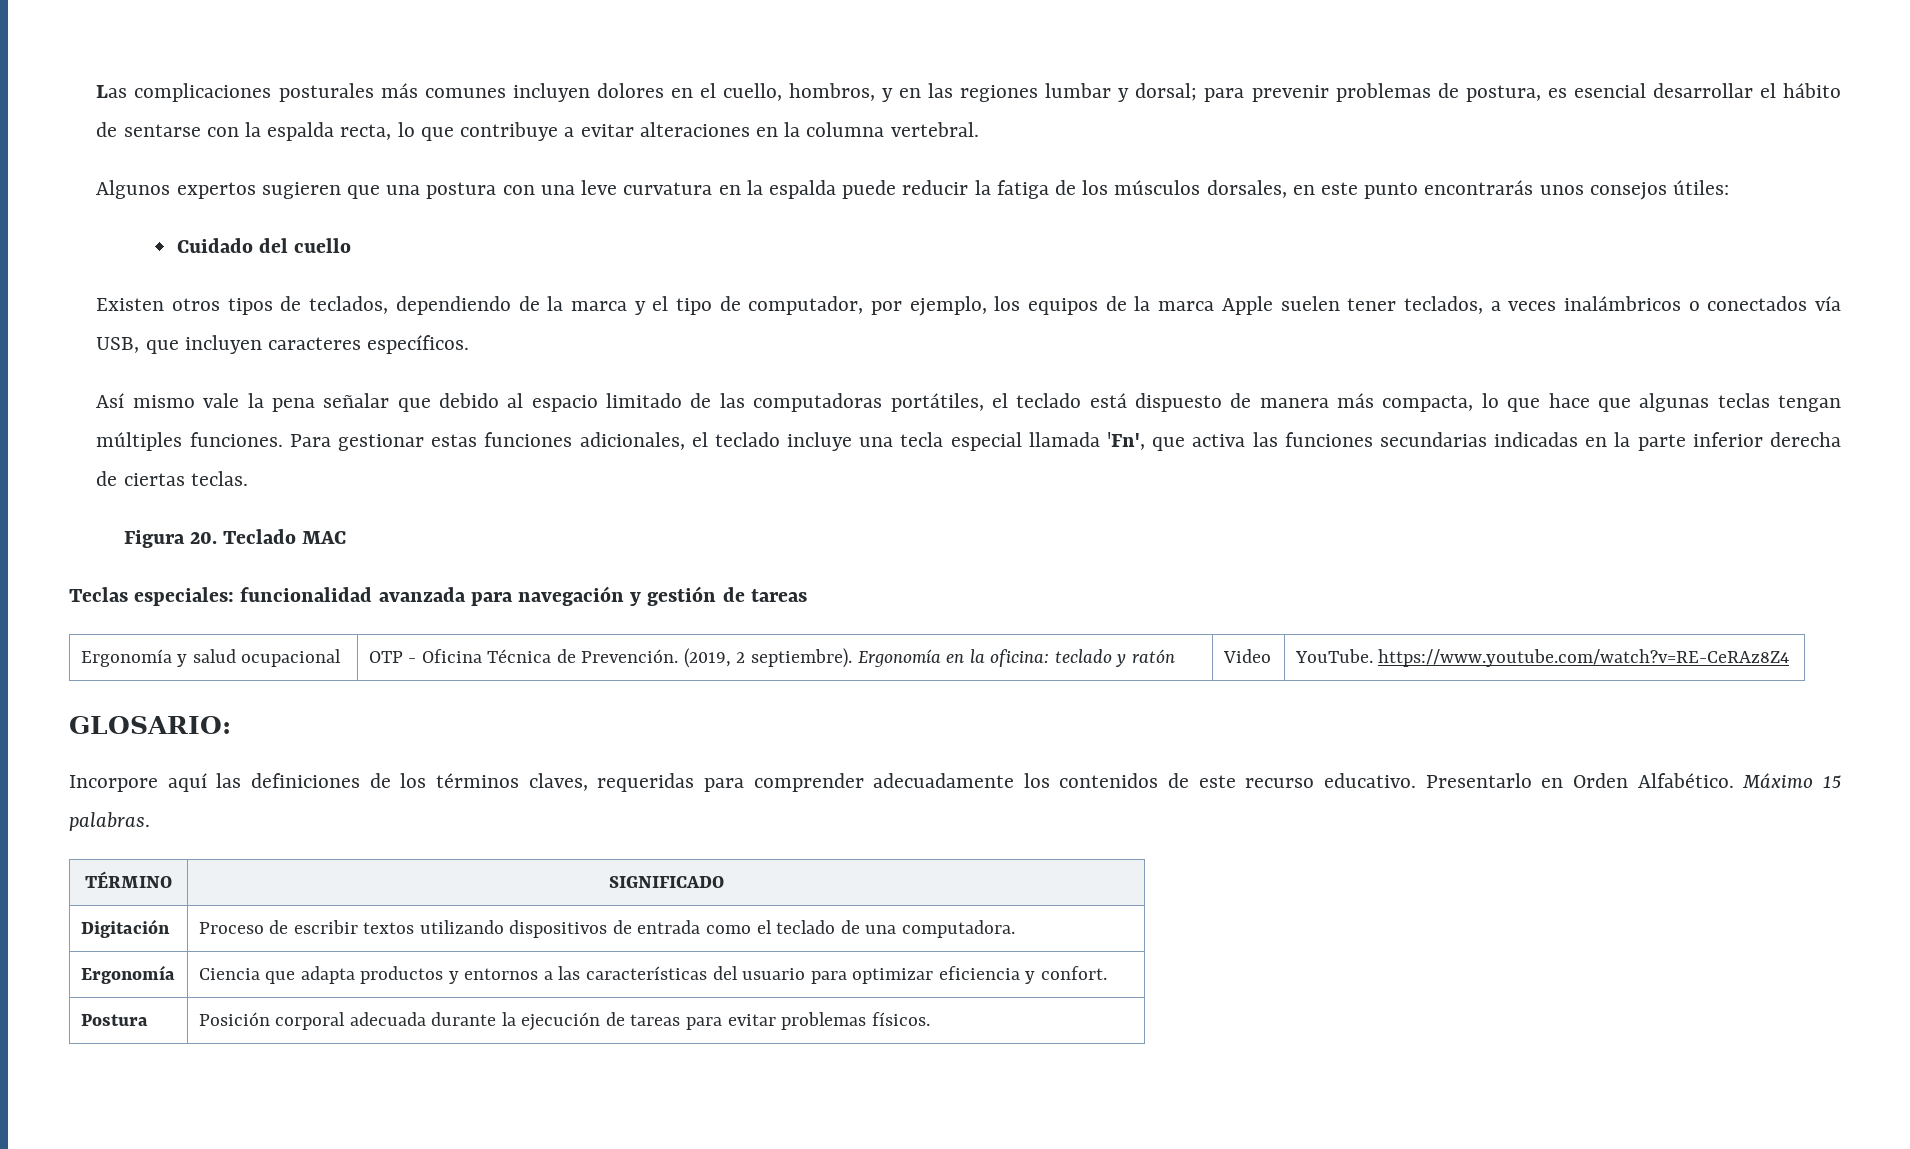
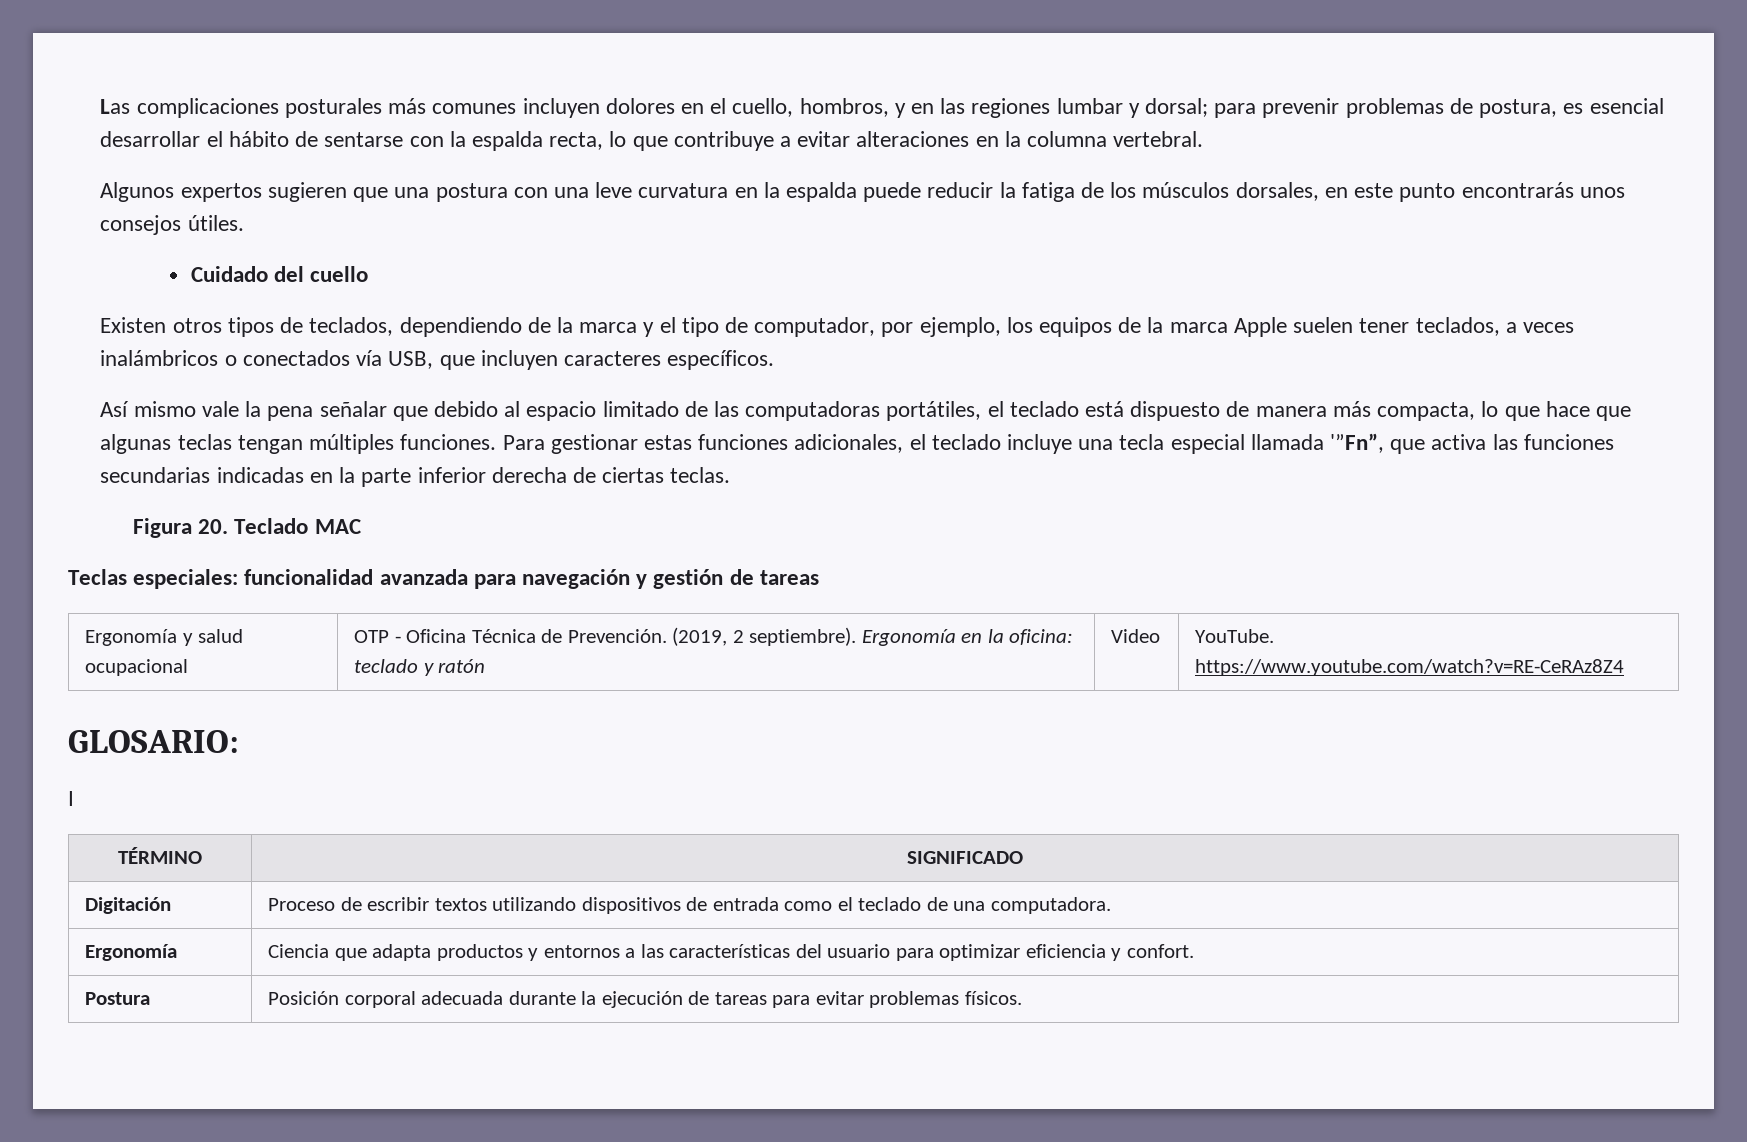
[1673,180,1730,195] útiles: -> [187,215,244,231] útiles.
[1106,432,1145,450] 'Fn', -> [1330,433,1385,453] '”Fn”,
[69,773,1842,792] [69,812,150,831] Incorpore aquí las definiciones de los términos claves, requeridas para comprender adecuadamente los contenidos de este recurso educativo. Presentarlo en Orden Alfabético. Máximo 15 palabras. -> [68,791,74,806] I

